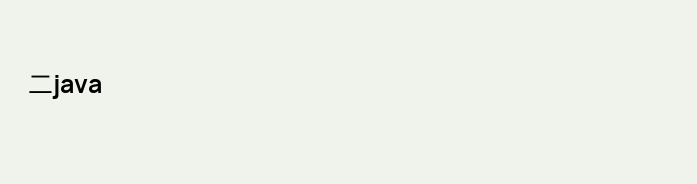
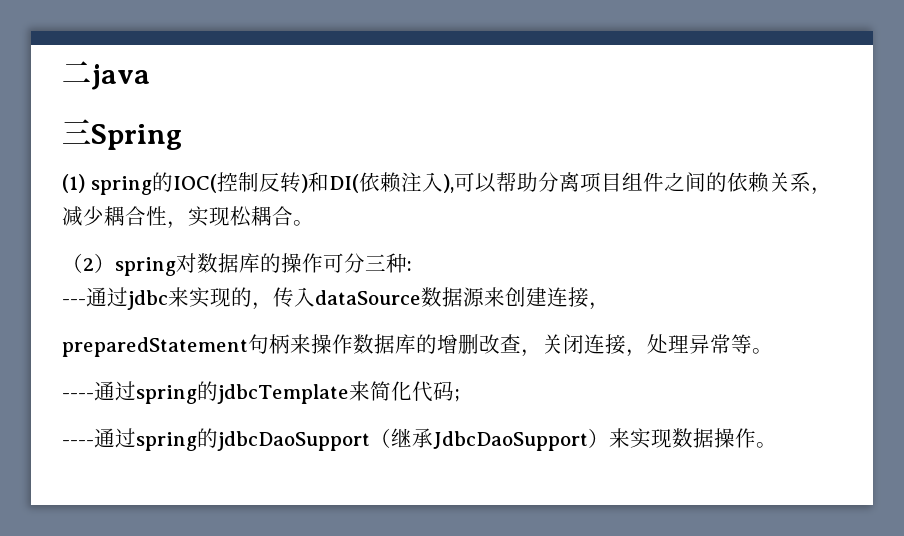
(102, 87) none -> [62,119,182,150] [62,172,832,195] [62,206,314,229] [62,253,412,276] [62,287,610,310] [62,334,773,357] [62,381,460,404] [62,428,777,451] // 三Spring // (1) spring的IOC(控制反转)和DI(依赖注入),可以帮助分离项目组件之间的依赖关系，减少耦合性，实现松耦合。 // （2）spring对数据库的操作可分三种: // ---通过jdbc来实现的，传入dataSource数据源来创建连接， // preparedStatement句柄来操作数据库的增删改查，关闭连接，处理异常等。 // ----通过spring的jdbcTemplate来简化代码; // ----通过spring的jdbcDaoSupport（继承JdbcDaoSupport）来实现数据操作。

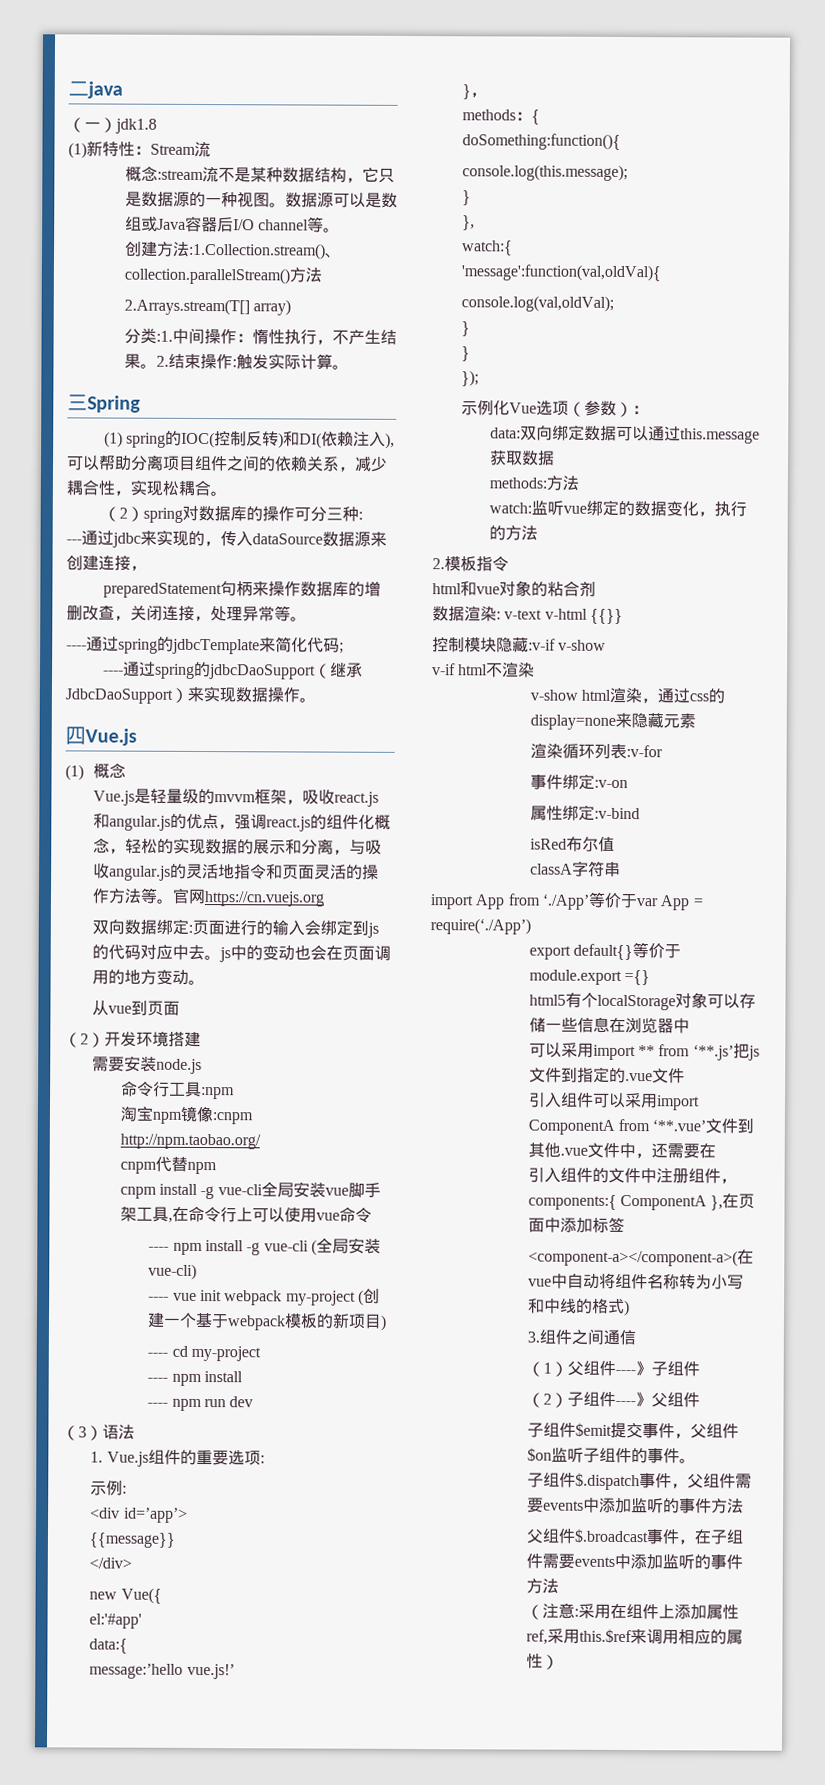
(150, 77) none -> [68,117,157,134] [68,140,211,159] [124,165,395,183] [124,191,398,208] [124,215,341,233] [123,241,342,260] [123,267,322,285] [123,298,292,316] [123,327,397,345] [123,353,349,370] // （一）jdk1.8 // (1)新特性：Stream流 // 概念:stream流不是某种数据结构，它只是数据源的一种视图。数据源可以是数组或Java容器后I/O channel等。 // 创建方法:1.Collection.stream()、collection.parallelStream()方法 // 2.Arrays.stream(T[] array) // 分类:1.中间操作：惰性执行，不产生结果。2.结束操作:触发实际计算。
(777, 445) none -> [65,726,137,746] [65,762,127,781] [93,788,380,807] [93,813,392,832] [93,837,383,855] [93,863,380,881] [92,887,326,907] [92,918,380,938] [92,944,392,963] [92,969,206,986] [92,1000,181,1016] [64,1030,201,1048] [92,1055,203,1075] [120,1080,235,1100] [119,1105,253,1125] [119,1133,261,1150] [119,1156,217,1175] [119,1181,381,1200] [119,1205,372,1223] [148,1237,381,1256] [148,1263,198,1280] [148,1288,380,1306] [147,1312,388,1331] [147,1345,261,1362] [147,1371,243,1387] [147,1396,254,1412] [62,1424,135,1441] [90,1449,265,1467] [90,1480,128,1496] [90,1507,188,1523] [89,1532,176,1548] [89,1557,133,1569] [89,1587,162,1604] [89,1613,143,1629] [89,1638,129,1654] [89,1663,235,1680] [462,84,488,100] [462,109,541,125] [462,133,622,150] [462,164,629,182] [462,190,472,206] [462,215,476,231] [462,240,514,256] [461,264,662,282] [461,295,615,312] [461,321,471,337] [461,346,471,362] [461,370,480,387] [461,400,650,418] [489,424,760,444] [489,450,555,466] [488,475,579,491] [488,499,747,517] [488,525,538,541] [432,556,509,572] [432,580,596,597] [432,606,623,624] [432,637,607,653] [432,662,536,678] [529,687,726,704] [529,712,696,730] [529,743,663,760] [529,773,628,790] [529,804,640,821] [529,835,615,852] [529,860,621,877] [430,891,703,911] [430,918,531,935] [528,942,682,961] [528,969,651,986] [528,992,756,1011] [528,1016,690,1034] [528,1042,760,1061] [528,1066,685,1084] [527,1092,700,1111] [527,1118,755,1135] [527,1142,716,1159] [527,1167,737,1184] [527,1193,756,1211] [527,1216,625,1233] [527,1249,754,1267] [527,1272,744,1290] [527,1298,630,1317] [526,1328,636,1346] [526,1360,700,1377] [526,1391,700,1408] [526,1422,739,1439] [526,1447,696,1464] [526,1472,752,1491] [526,1497,744,1514] [525,1528,744,1545] [525,1553,743,1570] [525,1578,559,1594] [525,1602,739,1620] [525,1628,743,1645] [525,1653,559,1670] // 四Vue.js // (1)概念 // Vue.js是轻量级的mvvm框架，吸收react.js和angular.js的优点，强调react.js的组件化概念，轻松的实现数据的展示和分离，与吸收angular.js的灵活地指令和页面灵活的操作方法等。官网https://cn.vuejs.org // 双向数据绑定:页面进行的输入会绑定到js的代码对应中去。js中的变动也会在页面调用的地方变动。 // 从vue到页面 // （2）开发环境搭建 // 需要安装node.js // 命令行工具:npm // 淘宝npm镜像:cnpm http://npm.taobao.org/ // cnpm代替npm // cnpm install -g vue-cli全局安装vue脚手架工具,在命令行上可以使用vue命令 // ---- npm install -g vue-cli (全局安装vue-cli) // ---- vue init webpack my-project (创建一个基于webpack模板的新项目) // ---- cd my-project // ---- npm install // ---- npm run dev // （3）语法 // 1. Vue.js组件的重要选项: // 示例: // <div id=’app’> // {{message}} // </div> // new Vue({ // el:'#app' // data:{ // message:’hello vue.js!’ // }， // methods：{ // doSomething:function(){ // console.log(this.message); // } // }, // watch:{ // 'message':function(val,oldVal){ // console.log(val,oldVal); // } // } // }); // 示例化Vue选项（参数）： // data:双向绑定数据可以通过this.message获取数据 // methods:方法 // watch:监听vue绑定的数据变化，执行的方法 // 2.模板指令 // html和vue对象的粘合剂 // 数据渲染: v-text v-html {{}} // 控制模块隐藏:v-if v-show // v-if html不渲染 // v-show html渲染，通过css的display=none来隐藏元素 // 渲染循环列表:v-for // 事件绑定:v-on // 属性绑定:v-bind // isRed布尔值 // classA字符串 // import App from ‘./App’等价于var App = require(‘./App’) // export default{}等价于module.export ={} // html5有个localStorage对象可以存储一些信息在浏览器中 // 可以采用import ** from ‘**.js’把js文件到指定的.vue文件 // 引入组件可以采用import ComponentA from ‘**.vue’文件到其他.vue文件中，还需要在 // 引入组件的文件中注册组件，components:{ ComponentA },在页面中添加标签 // <component-a></component-a>(在vue中自动将组件名称转为小写和中线的格式) // 3.组件之间通信 // （1）父组件----》子组件 // （2）子组件----》父组件 // 子组件$emit提交事件，父组件$on监听子组件的事件。 // 子组件$.dispatch事件，父组件需要events中添加监听的事件方法 // 父组件$.broadcast事件，在子组件需要events中添加监听的事件方法 // （注意:采用在组件上添加属性ref,采用this.$ref来调用相应的属性）

